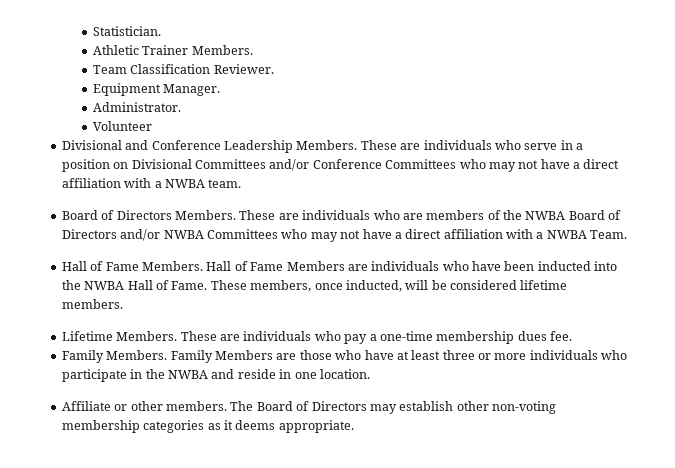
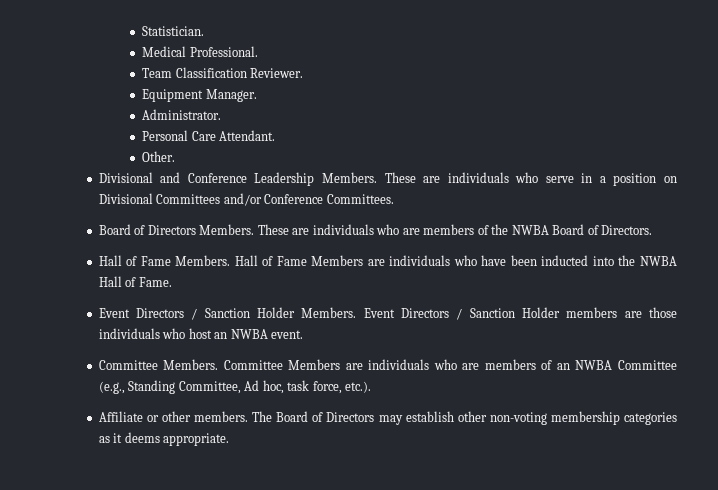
[92,45,253,55] Athletic Trainer Members. -> [142,46,258,57] Medical Professional.
[92,121,152,131] Volunteer -> [142,130,276,141] [142,151,176,162] Personal Care Attendant. // Other.
[385,159,620,172] [61,178,242,188] Committees who may not have a direct affiliation with a NWBA team. -> [326,194,394,204] Committees.
[61,229,628,242] Directors and/or NWBA Committees who may not have a direct affiliation with a NWBA Team. -> [601,225,653,235] Directors.
[210,280,568,292] [61,299,123,309] [61,331,572,344] [61,350,628,363] [61,369,370,382] These members, once inducted, will be considered lifetime members. // Lifetime Members. These are individuals who pay a one-time membership dues fee. // Family Members. Family Members are those who have at least three or more individuals who participate in the NWBA and reside in one location. -> [98,307,678,320] [98,328,304,339] [98,359,677,370] [98,380,372,394] // Event Directors / Sanction Holder Members. Event Directors / Sanction Holder members are those individuals who host an NWBA event. // Committee Members. Committee Members are individuals who are members of an NWBA Committee (e.g., Standing Committee, Ad hoc, task force, etc.).

